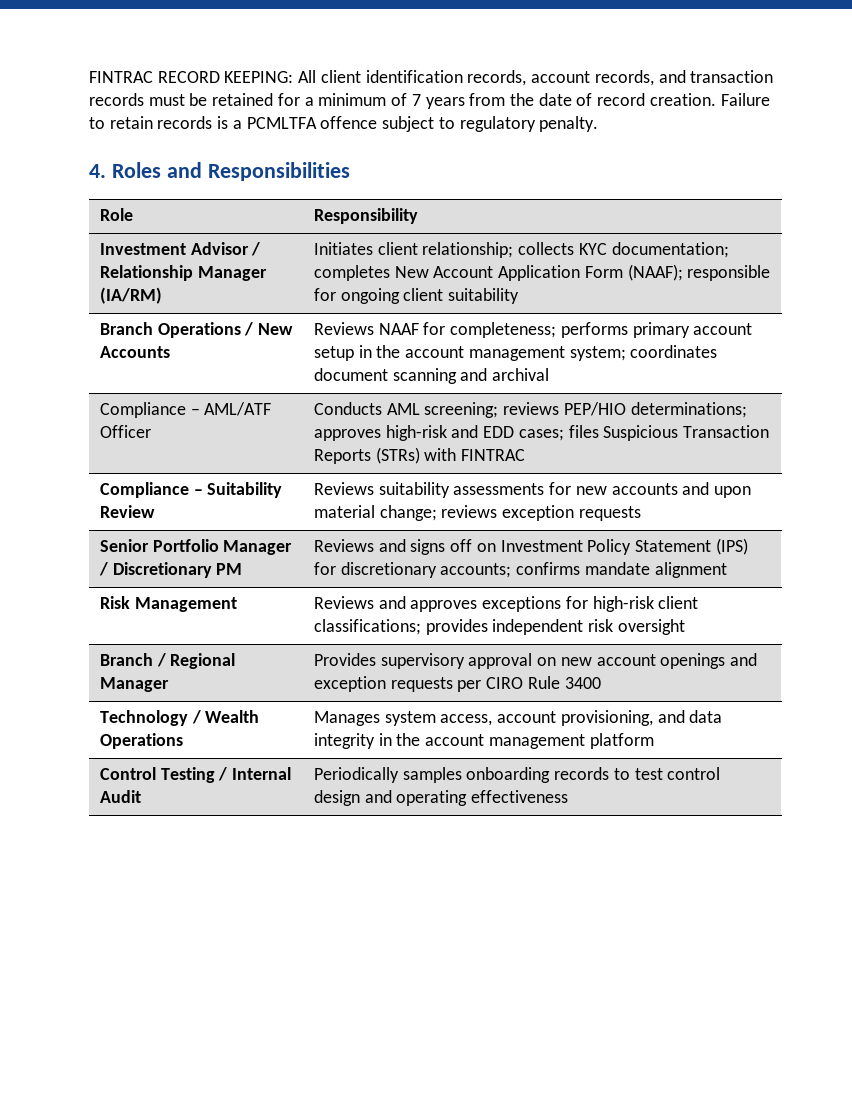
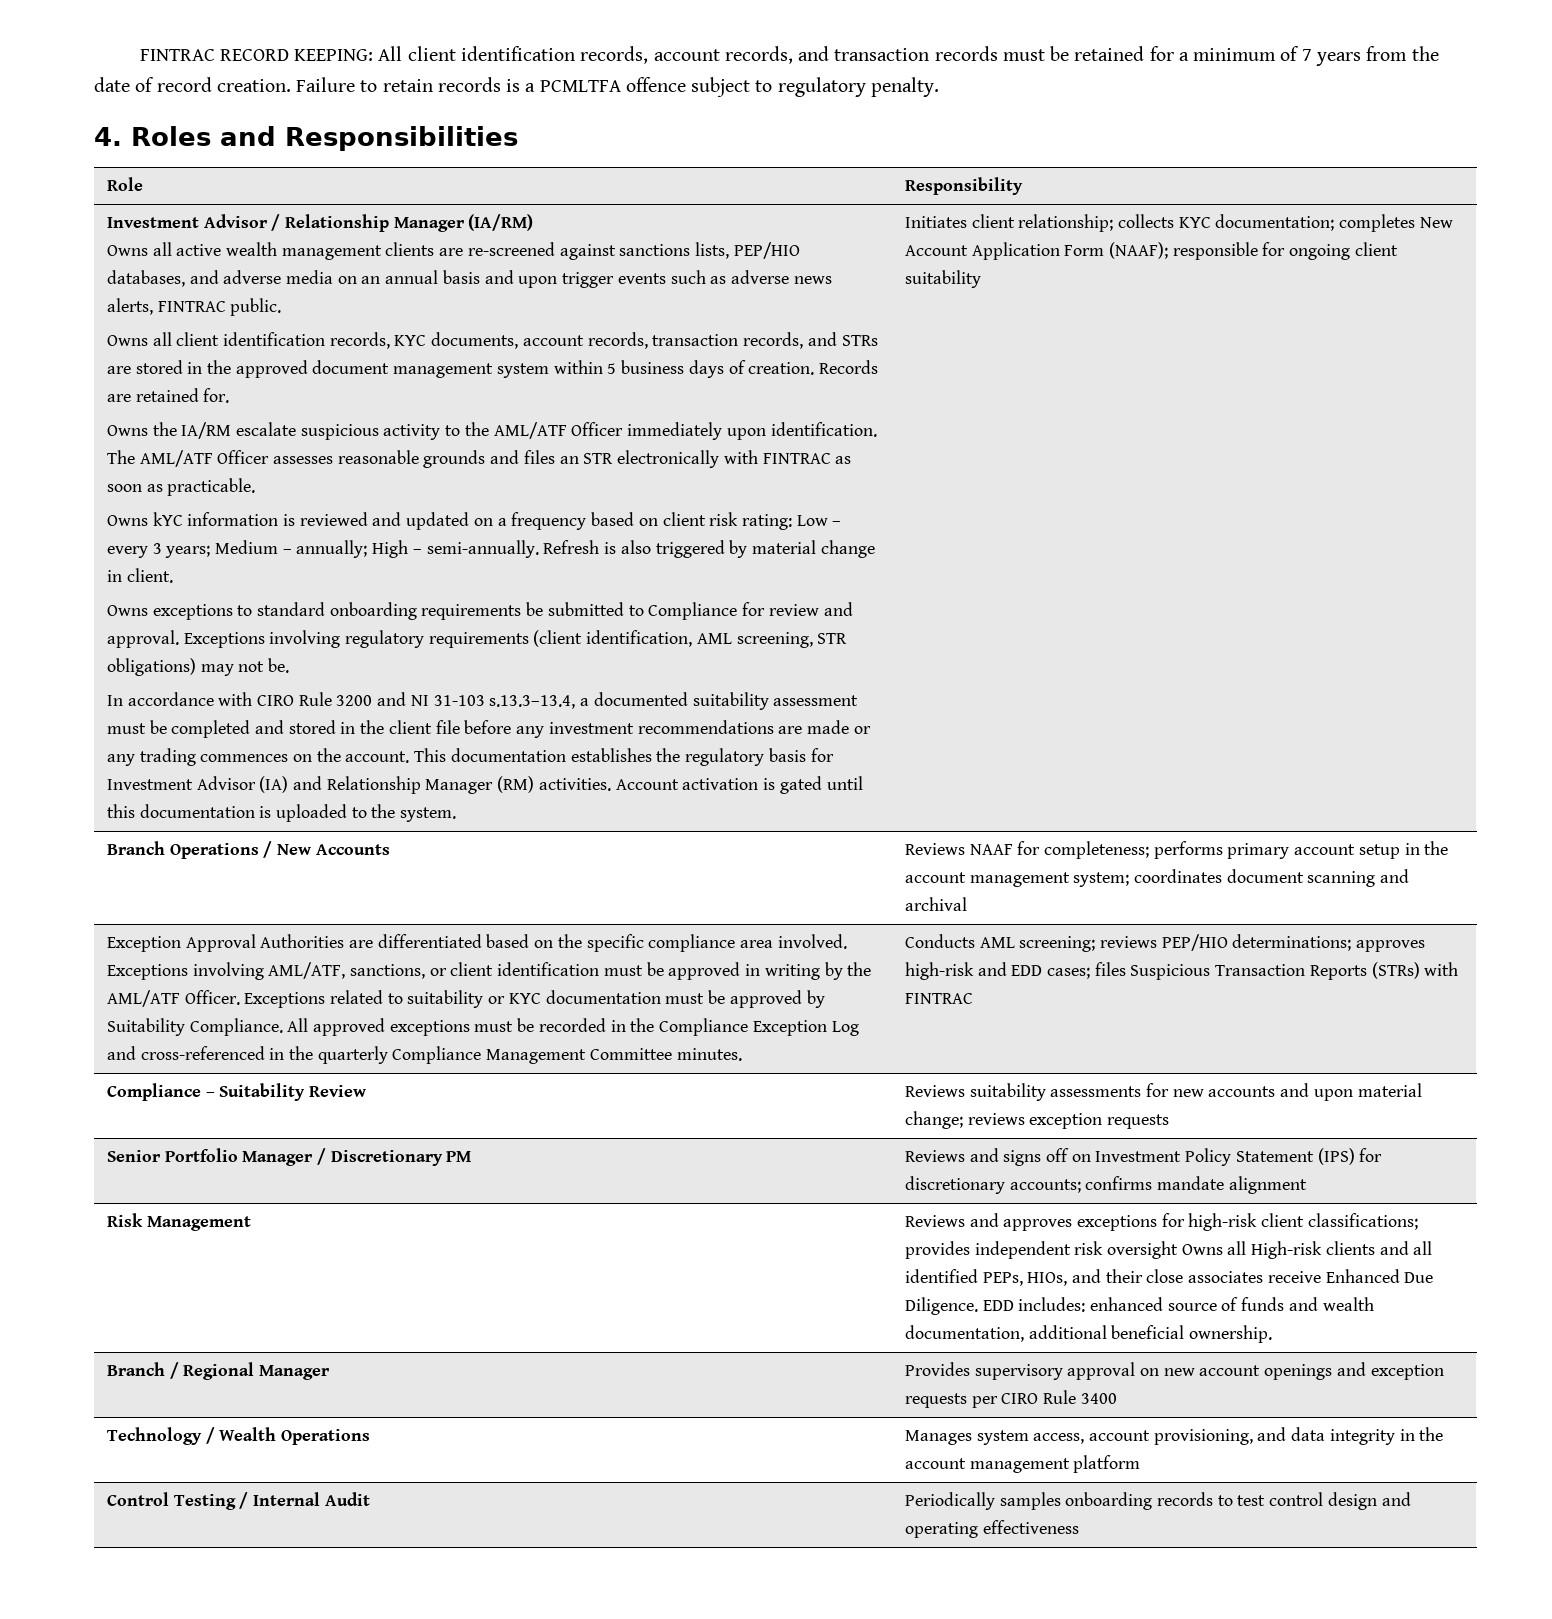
(162, 295) none -> [106,242,800,260] [106,270,832,288] [106,298,282,316] [106,332,878,349] [106,360,878,378] [106,388,230,403] [106,422,877,440] [106,450,852,468] [106,478,256,496] [106,512,842,530] [106,540,875,558] [106,568,173,583] [106,602,853,620] [106,630,848,648] [106,658,290,676] [106,692,859,710] [106,720,871,738] [106,748,834,766] [106,776,863,794] [106,804,457,822] // Owns all active wealth management clients are re-screened against sanctions lists, PEP/HIO databases, and adverse media on an annual basis and upon trigger events such as adverse news alerts, FINTRAC public. // Owns all client identification records, KYC documents, account records, transaction records, and STRs are stored in the approved document management system within 5 business days of creation. Records are retained for. // Owns the IA/RM escalate suspicious activity to the AML/ATF Officer immediately upon identification. The AML/ATF Officer assesses reasonable grounds and files an STR electronically with FINTRAC as soon as practicable. // Owns kYC information is reviewed and updated on a frequency based on client risk rating: Low – every 3 years; Medium – annually; High – semi-annually. Refresh is also triggered by material change in client. // Owns exceptions to standard onboarding requirements be submitted to Compliance for review and approval. Exceptions involving regulatory requirements (client identification, AML screening, STR obligations) may not be. // In accordance with CIRO Rule 3200 and NI 31-103 s.13.3–13.4, a documented suitability assessment must be completed and stored in the client file before any investment recommendations are made or any trading commences on the account. This documentation establishes the regulatory basis for Investment Advisor (IA) and Relationship Manager (RM) activities. Account activation is gated until this documentation is uploaded to the system.
[99,402,272,418] [99,425,151,438] Compliance – AML/ATF Officer -> [106,934,847,952] [106,962,872,980] [106,990,825,1008] [106,1018,859,1036] [106,1046,742,1064] Exception Approval Authorities are differentiated based on the specific compliance area involved. Exceptions involving AML/ATF, sanctions, or client identification must be approved in writing by the AML/ATF Officer. Exceptions related to suitability or KYC documentation must be approved by Suitability Compliance. All approved exceptions must be recorded in the Compliance Exception Log and cross-referenced in the quarterly Compliance Management Committee minutes.
(685, 627) none -> [1181,1241,1433,1259] [904,1269,1434,1286] [904,1297,1374,1315] [904,1325,1273,1343] Owns all High-risk clients and all identified PEPs, HIOs, and their close associates receive Enhanced Due Diligence. EDD includes: enhanced source of funds and wealth documentation, additional beneficial ownership.

